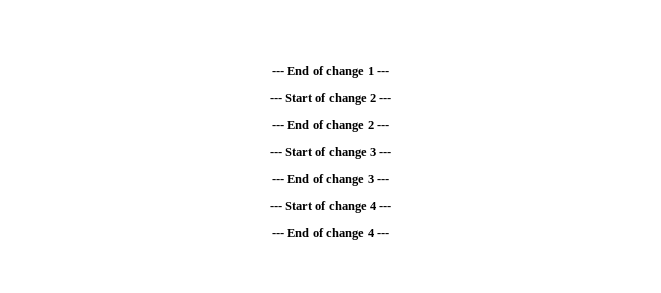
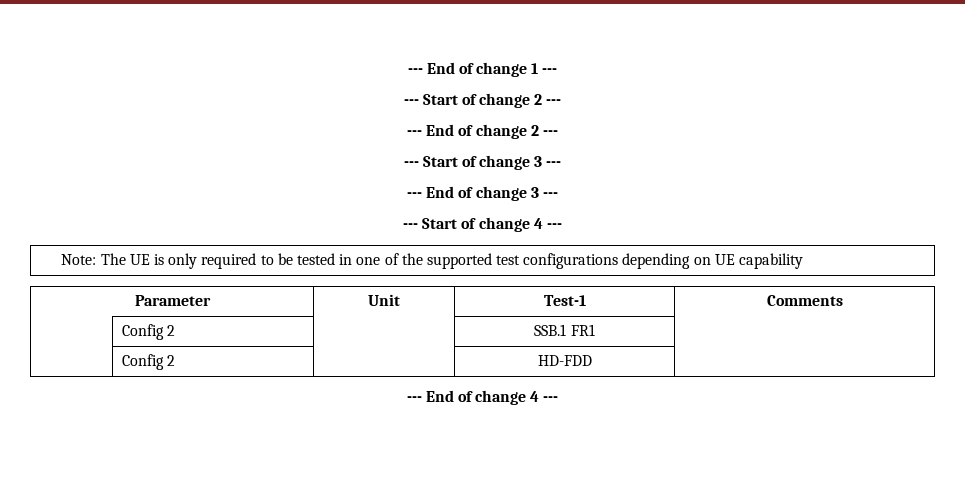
(392, 208) none -> [61,253,803,269] [134,295,211,306] [368,294,400,306] [543,295,586,306] [766,295,843,306] [121,324,176,340] [534,324,595,336] [121,354,176,370] [537,355,592,366] // Note: The UE is only required to be tested in one of the supported test configurations depending on UE capability // Parameter | Unit | Test-1 | Comments // | Config 2 | | SSB.1 FR1 | // | Config 2 | | HD-FDD |

